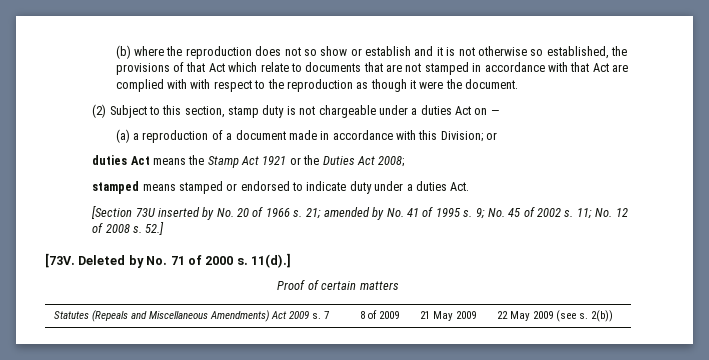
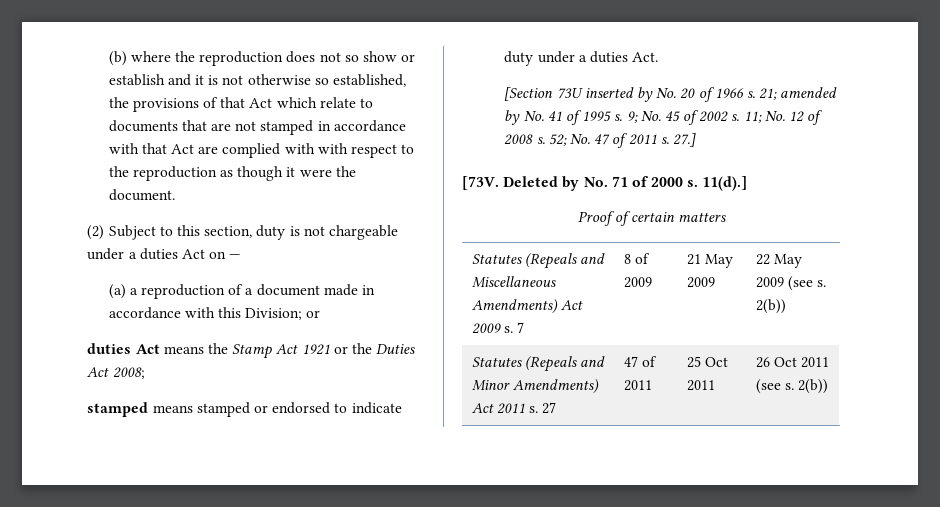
[228,106,260,118] stamp -> (253, 232) none
[145,222,165,235] 52.] -> [548,133,696,148] 52; No. 47 of 2011 s. 27.]
(613, 316) none -> [471,356,606,372] [471,379,600,394] [471,402,557,414] [623,356,658,367] [623,380,652,391] [686,356,729,368] [686,380,715,391] [755,357,830,368] [755,379,829,394] // Statutes (Repeals and Minor Amendments) Act 2011 s. 27 | 47 of 2011 | 25 Oct 2011 | 26 Oct 2011 (see s. 2(b))

